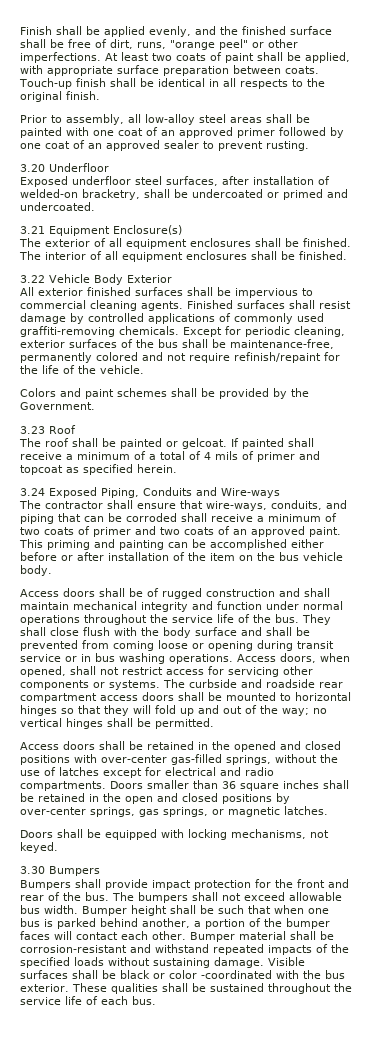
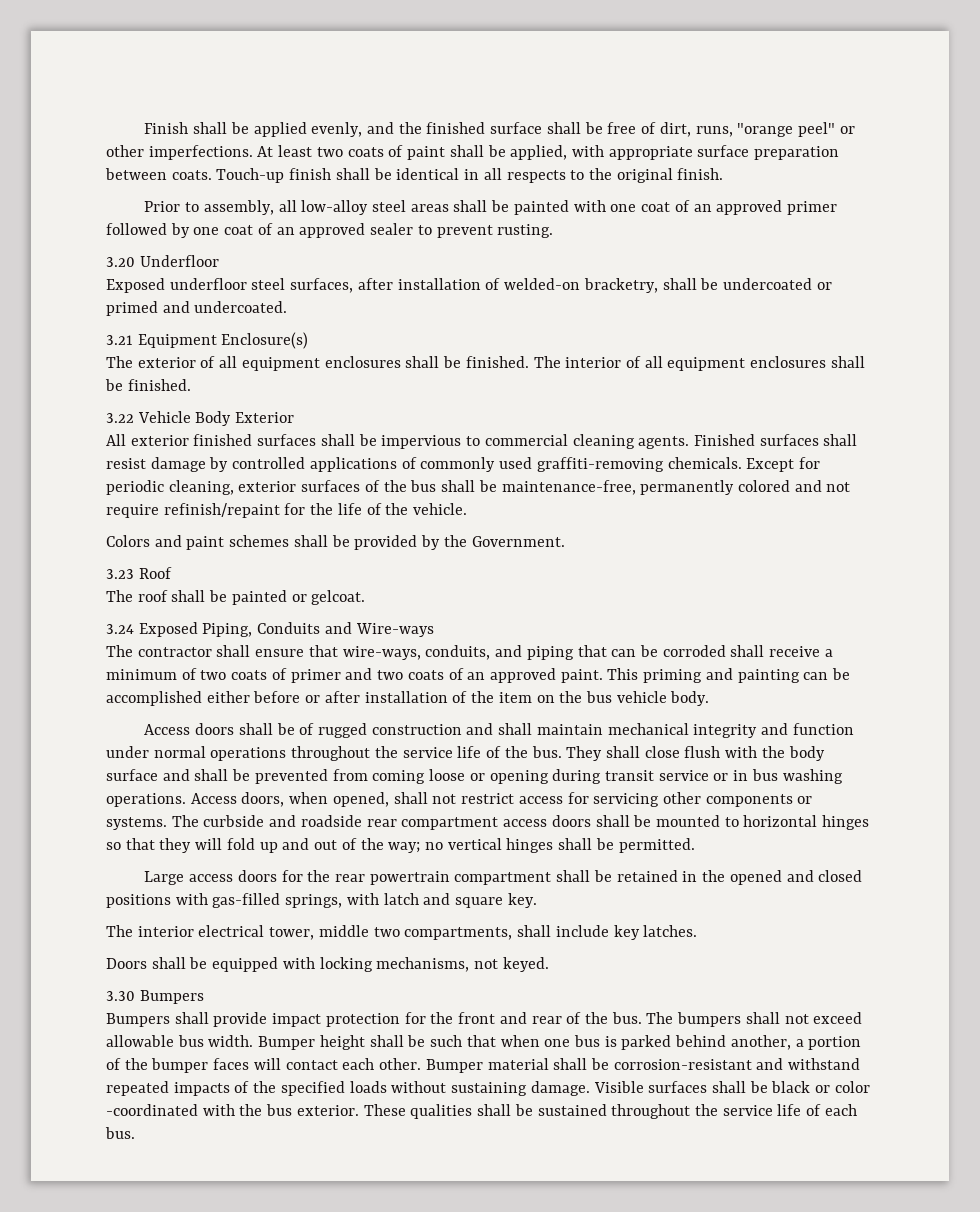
[231,438,314,449] [20,451,320,462] [20,464,177,475] If painted shall receive a minimum of a total of 4 mils of primer and topcoat as specified herein. -> (366, 597) none
[20,741,95,750] Access doors -> [144,870,552,885] Large access doors for the rear powertrain compartment
[101,755,167,763] over-center -> (208, 899) none
[275,754,338,763] [20,767,274,778] [20,780,349,791] [20,793,290,804] [20,807,280,817] without the use of latches except for electrical and radio compartments. Doors smaller than 36 square inches shall be retained in the open and closed positions by over-center springs, gas springs, or magnetic -> [346,893,537,908] [106,925,640,940] with latch and square key. // The interior electrical tower, middle two compartments, shall include key

